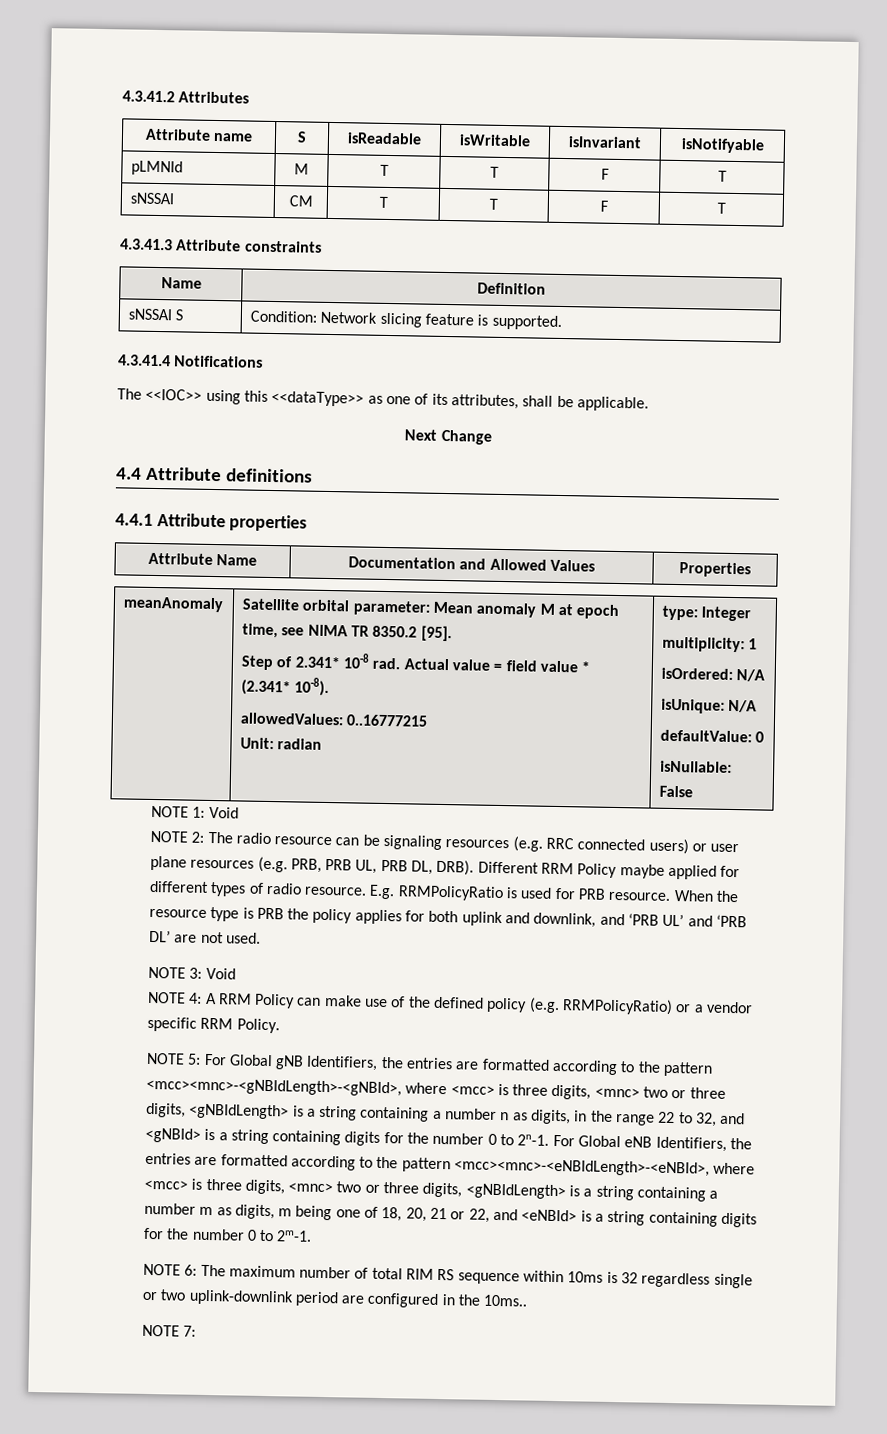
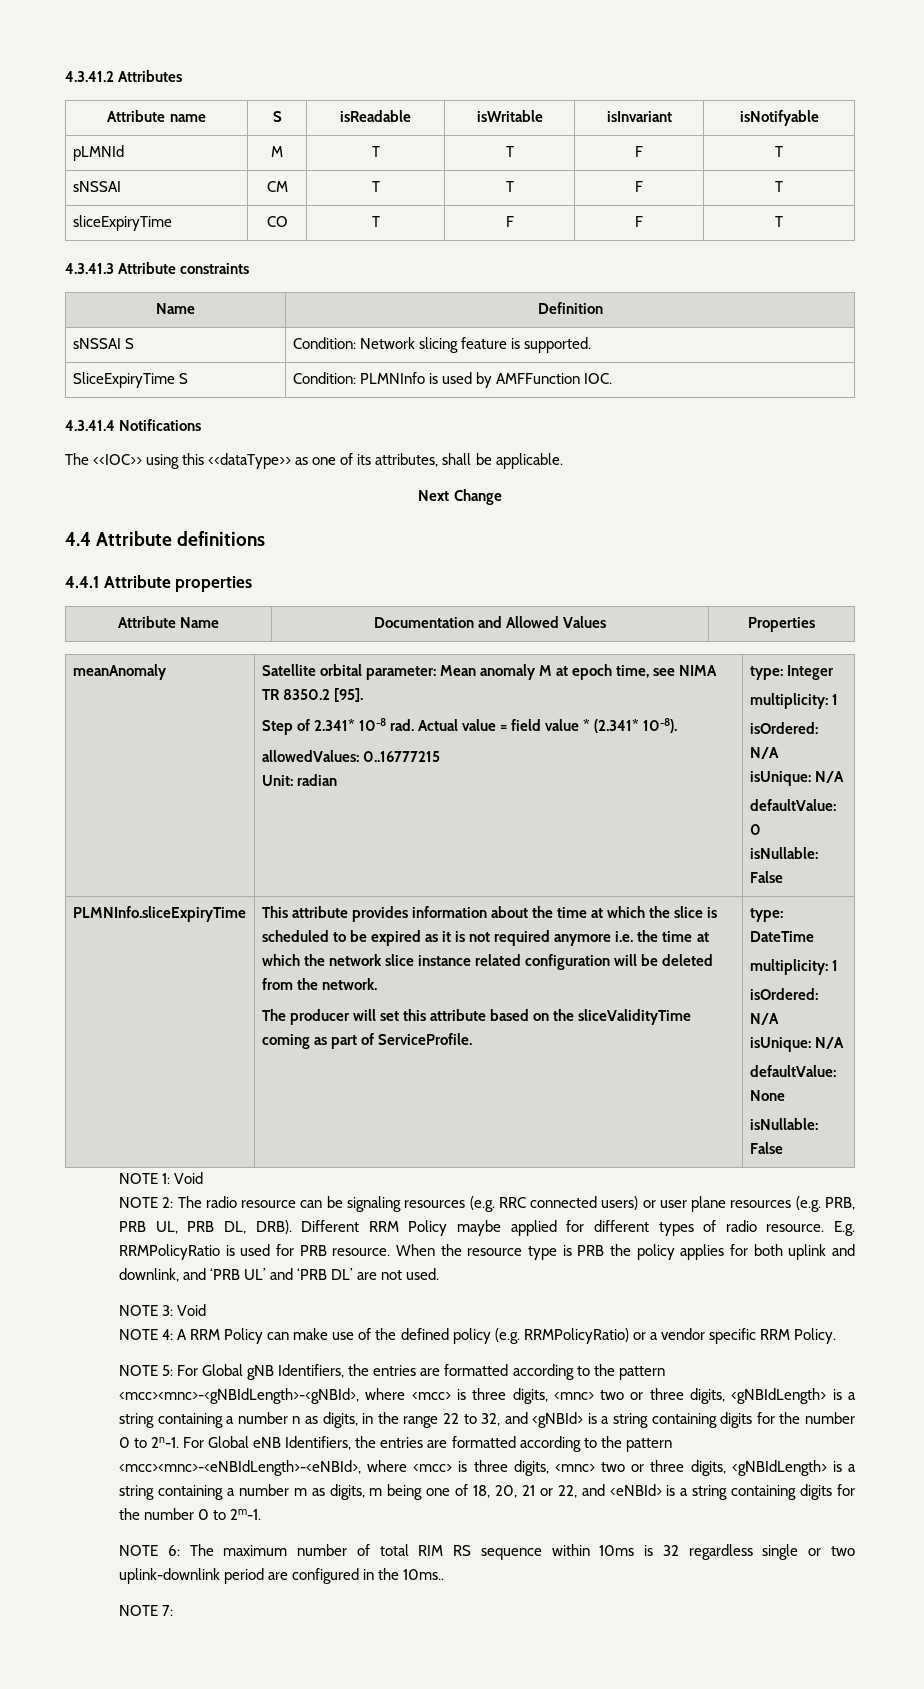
(726, 208) none -> [72,215,172,231] [266,216,288,227] [371,216,380,227] [505,216,514,227] [635,216,643,227] [775,216,783,227] // sliceExpiryTime | CO | T | F | F | T
(562, 322) none -> [72,372,188,388] [292,372,613,388] // SliceExpiryTime S | Condition: PLMNInfo is used by AMFFunction IOC.
(693, 791) none -> [72,906,246,922] [261,906,718,922] [261,930,709,946] [261,954,714,970] [261,978,377,990] [261,1009,692,1025] [261,1033,473,1049] [749,908,783,922] [749,931,814,942] [749,959,838,975] [749,988,818,1000] [749,1013,779,1025] [749,1037,844,1052] [749,1065,836,1077] [749,1090,785,1101] [749,1118,818,1130] [749,1142,783,1154] // PLMNInfo.sliceExpiryTime | This attribute provides information about the time at which the slice is scheduled to be expired as it is not required anymore i.e. the time at which the network slice instance related configuration will be deleted from the network. // The producer will set this attribute based on the sliceValidityTime coming as part of ServiceProfile. | type: DateTime // multiplicity: 1 // isOrdered: N/A // isUnique: N/A // defaultValue: None // isNullable: False

